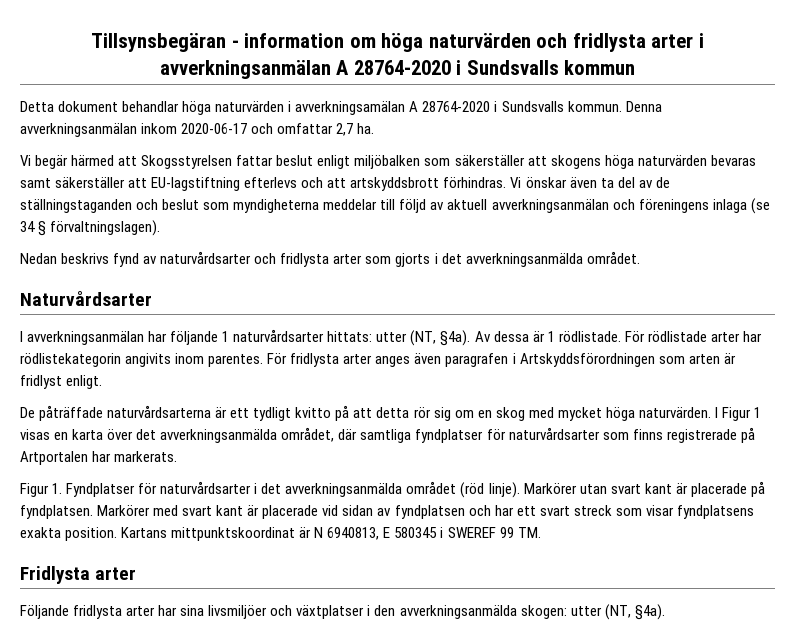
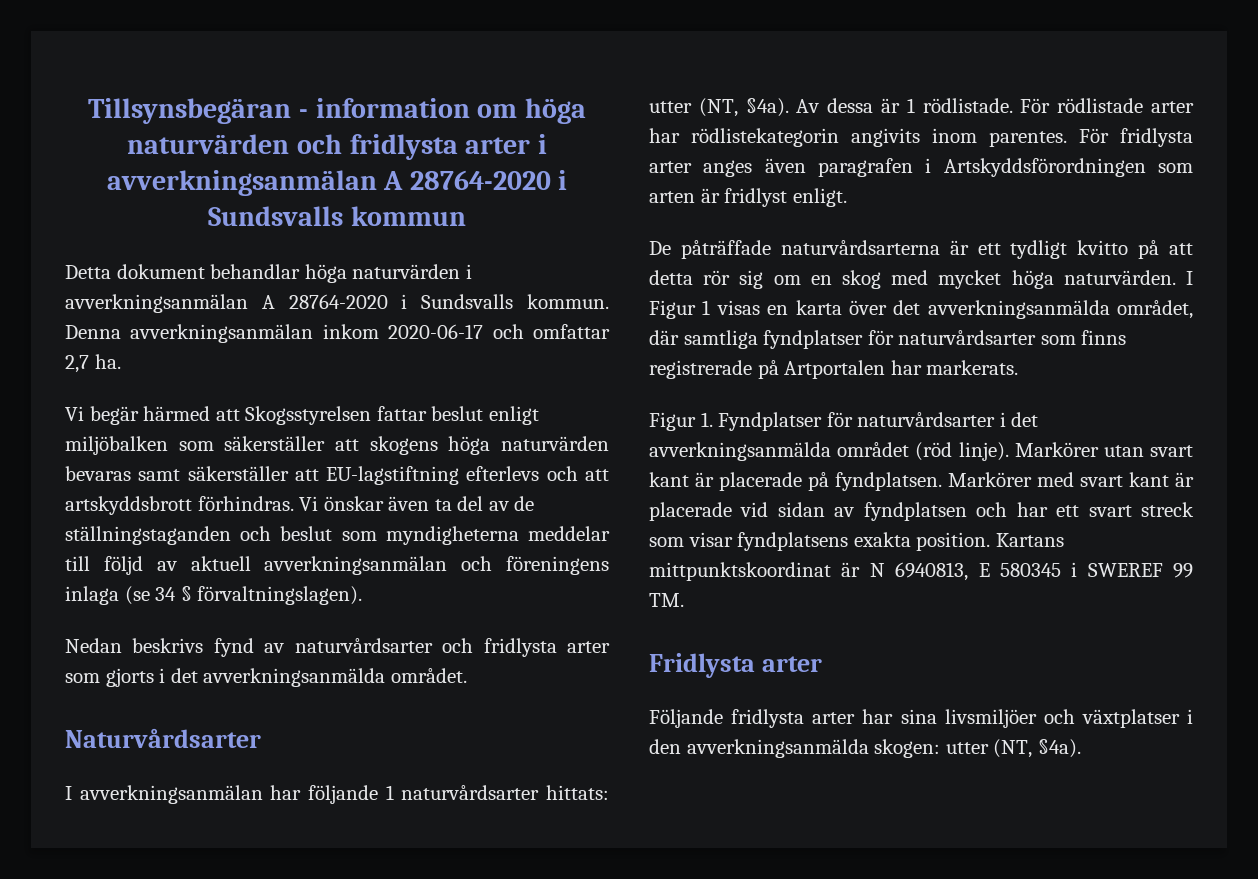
[295,101,406,115] avverkningsamälan -> [65,294,248,313] avverkningsanmälan

